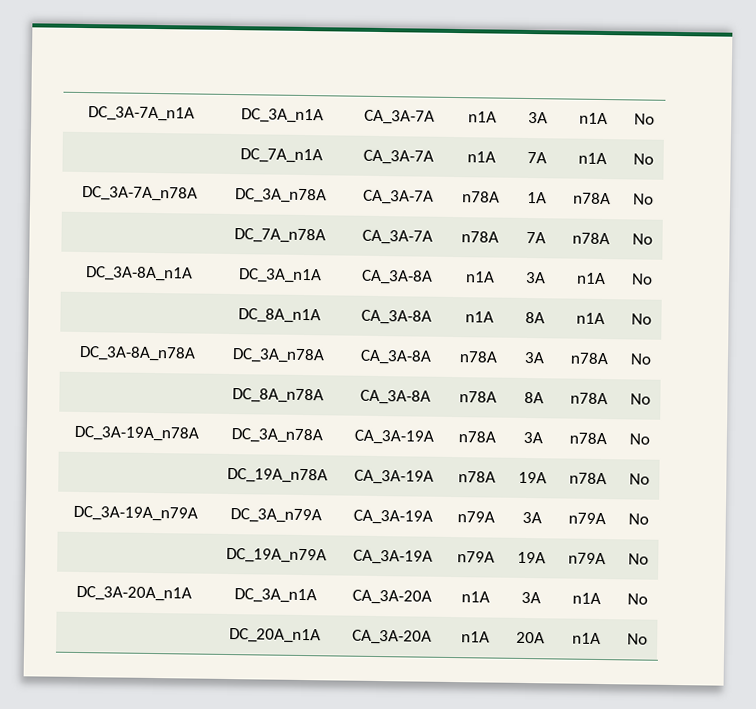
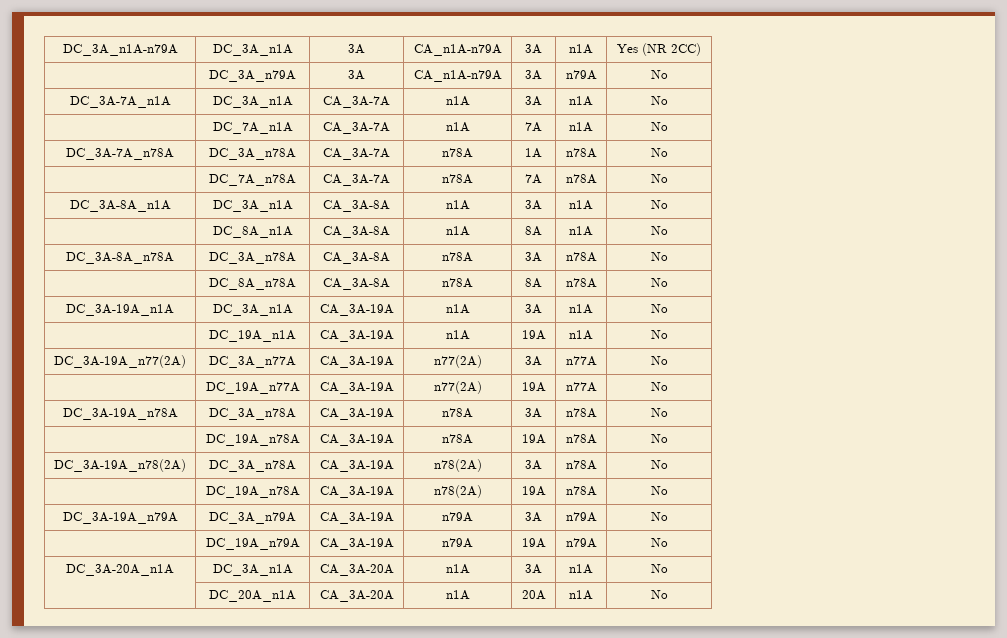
(87, 114) none -> [62,44,178,56] [212,44,293,56] [348,44,365,54] [413,44,502,56] [525,44,542,54] [569,44,593,54] [617,43,701,56] [209,70,296,82] [348,70,365,80] [413,70,502,82] [525,70,542,80] [565,70,597,80] [650,70,668,79] DC_3A_n1A-n79A | DC_3A_n1A | 3A | CA_n1A-n79A | 3A | n1A | Yes (NR 2CC) // | DC_3A_n79A | 3A | CA_n1A-n79A | 3A | n79A | No //
(651, 399) none -> [66,304,174,316] [212,304,293,316] [319,304,394,316] [445,304,470,314] [525,304,542,314] [569,304,593,314] [650,304,668,313] [209,330,296,342] [319,330,394,342] [445,330,470,340] [521,330,546,340] [569,330,593,340] [650,330,668,339] [54,355,186,368] [209,356,296,368] [319,356,394,368] [433,355,482,368] [525,356,542,366] [565,356,597,366] [650,356,668,365] [205,382,300,394] [319,382,394,394] [433,381,482,394] [521,382,546,392] [565,382,597,392] [650,382,668,391] // DC_3A-19A_n1A | DC_3A_n1A | CA_3A-19A | n1A | 3A | n1A | No // | DC_19A_n1A | CA_3A-19A | n1A | 19A | n1A | No // DC_3A-19A_n77(2A) | DC_3A_n77A | CA_3A-19A | n77(2A) | 3A | n77A | No // | DC_19A_n77A | CA_3A-19A | n77(2A) | 19A | n77A | No
(650, 479) none -> [54,459,186,472] [209,460,296,472] [319,460,394,472] [433,459,482,472] [525,460,542,470] [565,460,597,470] [650,460,668,469] [205,486,300,498] [319,486,394,498] [433,485,482,498] [521,486,546,496] [565,486,597,496] [650,486,668,495] // DC_3A-19A_n78(2A) | DC_3A_n78A | CA_3A-19A | n78(2A) | 3A | n78A | No // | DC_19A_n78A | CA_3A-19A | n78(2A) | 19A | n78A | No

